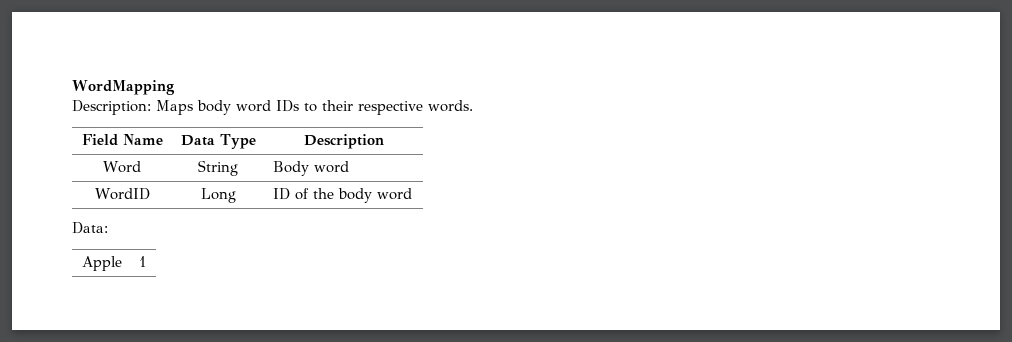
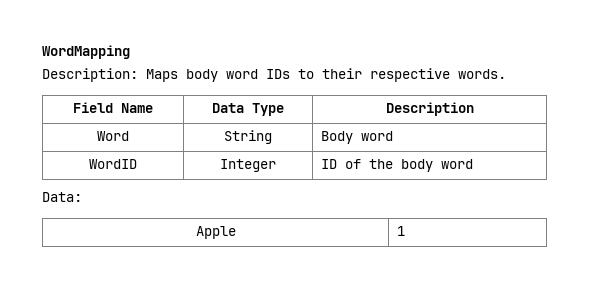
[200,188,236,203] Long -> [220,159,276,172] Integer

